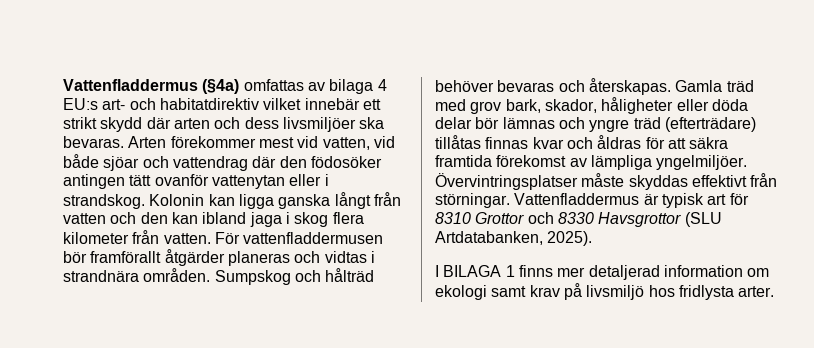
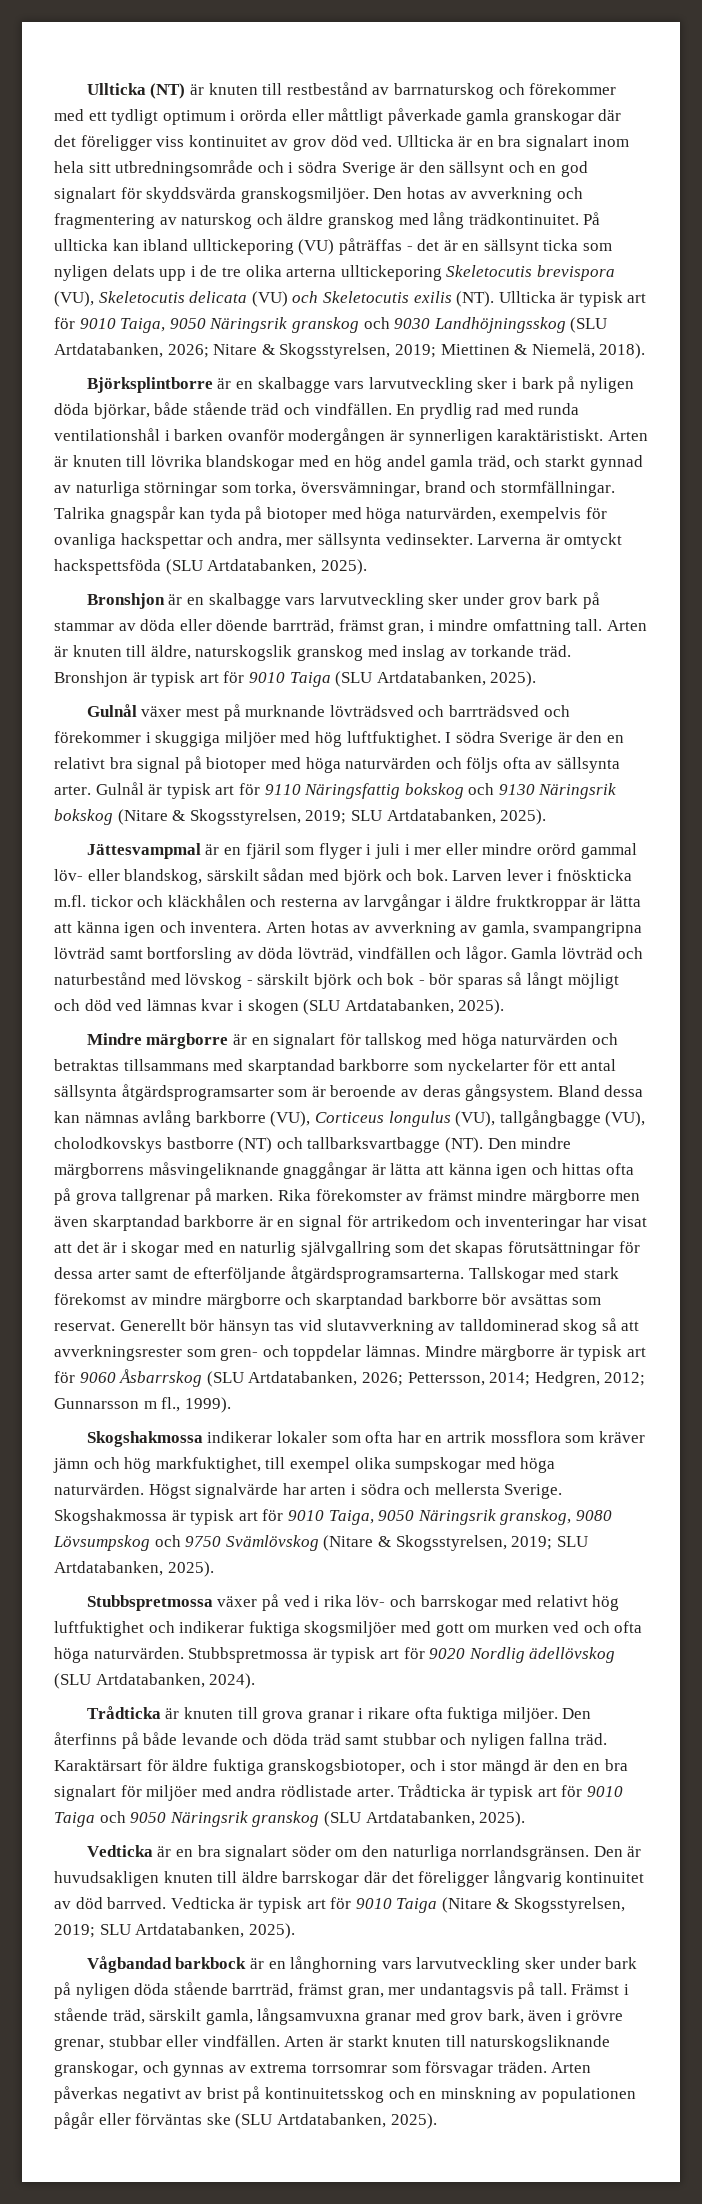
[63,79,387,94] [63,98,381,110] [63,117,385,132] [63,136,395,150] [63,154,382,171] [63,174,329,189] [63,192,401,209] [63,212,364,227] [63,230,384,244] [63,249,375,266] [63,268,375,285] [435,78,754,95] [435,97,748,114] [435,117,756,132] [435,135,729,149] [435,155,748,170] [435,173,778,190] [435,193,749,208] [435,212,722,227] [435,231,593,246] [435,265,770,280] [435,283,775,300] Vattenfladdermus (§4a) omfattas av bilaga 4 EU:s art- och habitatdirektiv vilket innebär ett strikt skydd där arten och dess livsmiljöer ska bevaras. Arten förekommer mest vid vatten, vid både sjöar och vattendrag där den födosöker antingen tätt ovanför vattenytan eller i strandskog. Kolonin kan ligga ganska långt från vatten och den kan ibland jaga i skog flera kilometer från vatten. För vattenfladdermusen bör framförallt åtgärder planeras och vidtas i strandnära områden. Sumpskog och hålträd behöver bevaras och återskapas. Gamla träd med grov bark, skador, håligheter eller döda delar bör lämnas och yngre träd (efterträdare) tillåtas finnas kvar och åldras för att säkra framtida förekomst av lämpliga yngelmiljöer. Övervintringsplatser måste skyddas effektivt från störningar. Vattenfladdermus är typisk art för 8310 Grottor och 8330 Havsgrottor (SLU Artdatabanken, 2025). // I BILAGA 1 finns mer detaljerad information om ekologi samt krav på livsmiljö hos fridlysta arter. -> [86,82,617,99] [54,108,622,125] [54,135,629,151] [54,160,589,177] [54,187,583,203] [54,212,601,229] [54,238,613,255] [54,265,615,281] [54,291,647,307] [54,317,608,333] [54,343,646,359] [86,376,634,393] [54,402,580,419] [54,428,648,445] [54,455,643,471] [54,481,615,497] [54,506,607,523] [54,533,623,549] [54,559,367,575] [86,592,600,609] [54,619,648,635] [54,645,571,661] [54,671,537,687] [86,704,570,721] [54,731,625,747] [54,756,621,773] [54,782,617,799] [54,809,547,825] [86,843,637,859] [54,868,633,885] [54,894,642,911] [54,921,643,937] [54,946,644,963] [54,972,619,989] [54,999,505,1015] [86,1033,618,1049] [54,1059,617,1075] [54,1084,644,1101] [54,1110,646,1127] [54,1137,572,1153] [54,1162,634,1179] [54,1188,641,1205] [54,1215,648,1231] [54,1241,640,1257] [54,1266,619,1283] [54,1293,602,1309] [54,1318,640,1335] [54,1345,646,1361] [54,1369,646,1387] [54,1397,231,1413] [86,1431,645,1447] [53,1457,556,1473] [54,1483,563,1499] [54,1509,612,1525] [53,1535,588,1551] [54,1561,214,1577] [86,1594,620,1611] [54,1621,643,1637] [54,1647,616,1663] [54,1673,256,1689] [86,1706,592,1723] [54,1732,608,1749] [54,1759,629,1775] [54,1784,624,1801] [54,1811,526,1827] [86,1845,642,1861] [54,1870,645,1887] [54,1897,626,1913] [54,1923,295,1939] [86,1956,638,1973] [54,1982,630,1999] [54,2008,624,2025] [54,2035,611,2051] [54,2061,592,2077] [54,2086,636,2103] [54,2112,437,2129] Ullticka (NT) är knuten till restbestånd av barrnaturskog och förekommer med ett tydligt optimum i orörda eller måttligt påverkade gamla granskogar där det föreligger viss kontinuitet av grov död ved. Ullticka är en bra signalart inom hela sitt utbredningsområde och i södra Sverige är den sällsynt och en god signalart för skyddsvärda granskogsmiljöer. Den hotas av avverkning och fragmentering av naturskog och äldre granskog med lång trädkontinuitet. På ullticka kan ibland ulltickeporing (VU) påträffas - det är en sällsynt ticka som nyligen delats upp i de tre olika arterna ulltickeporing Skeletocutis brevispora (VU), Skeletocutis delicata (VU) och Skeletocutis exilis (NT). Ullticka är typisk art för 9010 Taiga, 9050 Näringsrik granskog och 9030 Landhöjningsskog (SLU Artdatabanken, 2026; Nitare & Skogsstyrelsen, 2019; Miettinen & Niemelä, 2018). // Björksplintborre är en skalbagge vars larvutveckling sker i bark på nyligen döda björkar, både stående träd och vindfällen. En prydlig rad med runda ventilationshål i barken ovanför modergången är synnerligen karaktäristiskt. Arten är knuten till lövrika blandskogar med en hög andel gamla träd, och starkt gynnad av naturliga störningar som torka, översvämningar, brand och stormfällningar. Talrika gnagspår kan tyda på biotoper med höga naturvärden, exempelvis för ovanliga hackspettar och andra, mer sällsynta vedinsekter. Larverna är omtyckt hackspettsföda (SLU Artdatabanken, 2025). // Bronshjon är en skalbagge vars larvutveckling sker under grov bark på stammar av döda eller döende barrträd, främst gran, i mindre omfattning tall. Arten är knuten till äldre, naturskogslik granskog med inslag av torkande träd. Bronshjon är typisk art för 9010 Taiga (SLU Artdatabanken, 2025). // Gulnål växer mest på murknande lövträdsved och barrträdsved och förekommer i skuggiga miljöer med hög luftfuktighet. I södra Sverige är den en relativt bra signal på biotoper med höga naturvärden och följs ofta av sällsynta arter. Gulnål är typisk art för 9110 Näringsfattig bokskog och 9130 Näringsrik bokskog (Nitare & Skogsstyrelsen, 2019; SLU Artdatabanken, 2025). // Jättesvampmal är en fjäril som flyger i juli i mer eller mindre orörd gammal löv- eller blandskog, särskilt sådan med björk och bok. Larven lever i fnöskticka m.fl. tickor och kläckhålen och resterna av larvgångar i äldre fruktkroppar är lätta att känna igen och inventera. Arten hotas av avverkning av gamla, svampangripna lövträd samt bortforsling av döda lövträd, vindfällen och lågor. Gamla lövträd och naturbestånd med lövskog - särskilt björk och bok - bör sparas så långt möjligt och död ved lämnas kvar i skogen (SLU Artdatabanken, 2025). // Mindre märgborre är en signalart för tallskog med höga naturvärden och betraktas tillsammans med skarptandad barkborre som nyckelarter för ett antal sällsynta åtgärdsprogramsarter som är beroende av deras gångsystem. Bland dessa kan nämnas avlång barkborre (VU), Corticeus longulus (VU), tallgångbagge (VU), cholodkovskys bastborre (NT) och tallbarksvartbagge (NT). Den mindre märgborrens måsvingeliknande gnaggångar är lätta att känna igen och hittas ofta på grova tallgrenar på marken. Rika förekomster av främst mindre märgborre men även skarptandad barkborre är en signal för artrikedom och inventeringar har visat att det är i skogar med en naturlig självgallring som det skapas förutsättningar för dessa arter samt de efterföljande åtgärdsprogramsarterna. Tallskogar med stark förekomst av mindre märgborre och skarptandad barkborre bör avsättas som reservat. Generellt bör hänsyn tas vid slutavverkning av talldominerad skog så att avverkningsrester som gren- och toppdelar lämnas. Mindre märgborre är typisk art för 9060 Åsbarrskog (SLU Artdatabanken, 2026; Pettersson, 2014; Hedgren, 2012; Gunnarsson m fl., 1999). // Skogshakmossa indikerar lokaler som ofta har en artrik mossflora som kräver jämn och hög markfuktighet, till exempel olika sumpskogar med höga naturvärden. Högst signalvärde har arten i södra och mellersta Sverige. Skogshakmossa är typisk art för 9010 Taiga, 9050 Näringsrik granskog, 9080 Lövsumpskog och 9750 Svämlövskog (Nitare & Skogsstyrelsen, 2019; SLU Artdatabanken, 2025). // Stubbspretmossa växer på ved i rika löv- och barrskogar med relativt hög luftfuktighet och indikerar fuktiga skogsmiljöer med gott om murken ved och ofta höga naturvärden. Stubbspretmossa är typisk art för 9020 Nordlig ädellövskog (SLU Artdatabanken, 2024). // Trådticka är knuten till grova granar i rikare ofta fuktiga miljöer. Den återfinns på både levande och döda träd samt stubbar och nyligen fallna träd. Karaktärsart för äldre fuktiga granskogsbiotoper, och i stor mängd är den en bra signalart för miljöer med andra rödlistade arter. Trådticka är typisk art för 9010 Taiga och 9050 Näringsrik granskog (SLU Artdatabanken, 2025). // Vedticka är en bra signalart söder om den naturliga norrlandsgränsen. Den är huvudsakligen knuten till äldre barrskogar där det föreligger långvarig kontinuitet av död barrved. Vedticka är typisk art för 9010 Taiga (Nitare & Skogsstyrelsen, 2019; SLU Artdatabanken, 2025). // Vågbandad barkbock är en långhorning vars larvutveckling sker under bark på nyligen döda stående barrträd, främst gran, mer undantagsvis på tall. Främst i stående träd, särskilt gamla, långsamvuxna granar med grov bark, även i grövre grenar, stubbar eller vindfällen. Arten är starkt knuten till naturskogsliknande granskogar, och gynnas av extrema torrsomrar som försvagar träden. Arten påverkas negativt av brist på kontinuitetsskog och en minskning av populationen pågår eller förväntas ske (SLU Artdatabanken, 2025).

